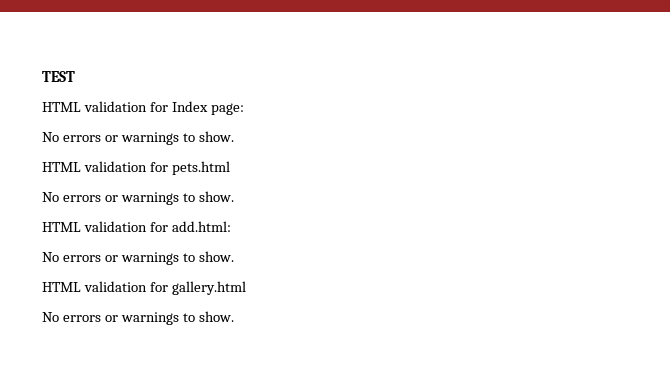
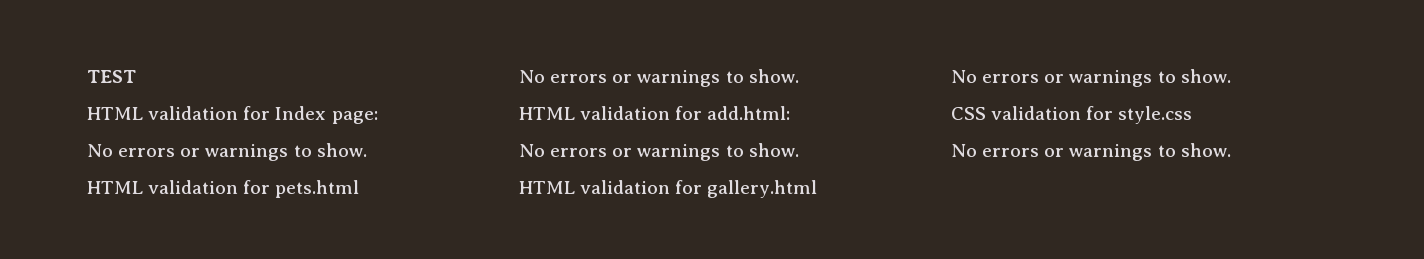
(234, 316) none -> [951,106,1193,124] [951,143,1231,161] // CSS validation for style.css // No errors or warnings to show.

